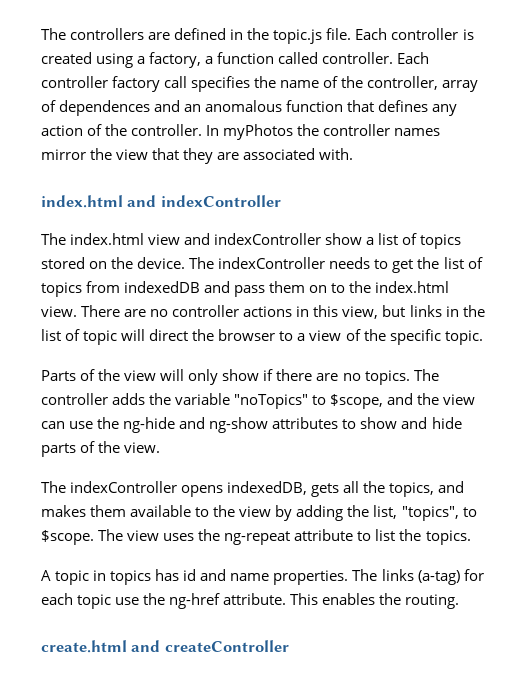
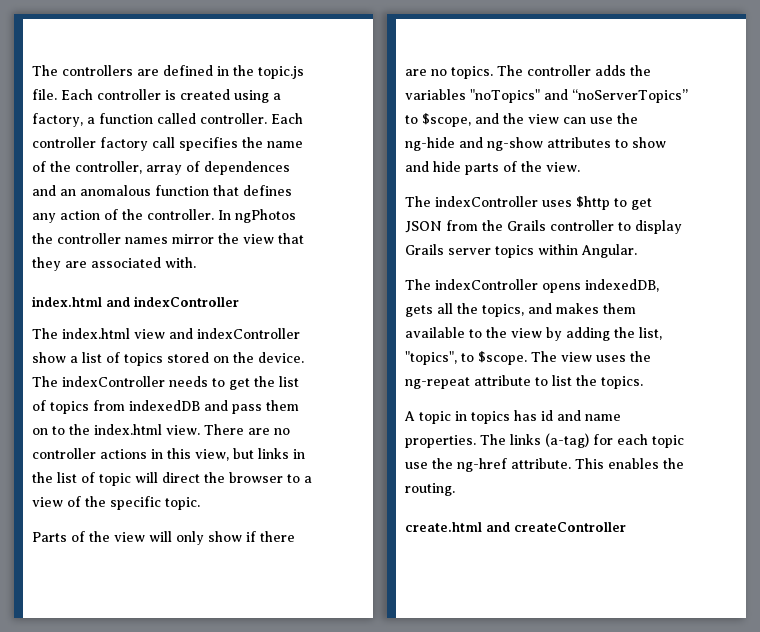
[223,124,294,140] myPhotos -> [235,209,296,223] ngPhotos
[175,393,309,409] variable "noTopics" -> [405,89,688,103] variables "noTopics" and “noServerTopics”
(161, 447) none -> [405,196,652,210] [405,220,682,234] [405,244,637,258] // The indexController uses $http to get JSON from the Grails controller to display Grails server topics within Angular.

